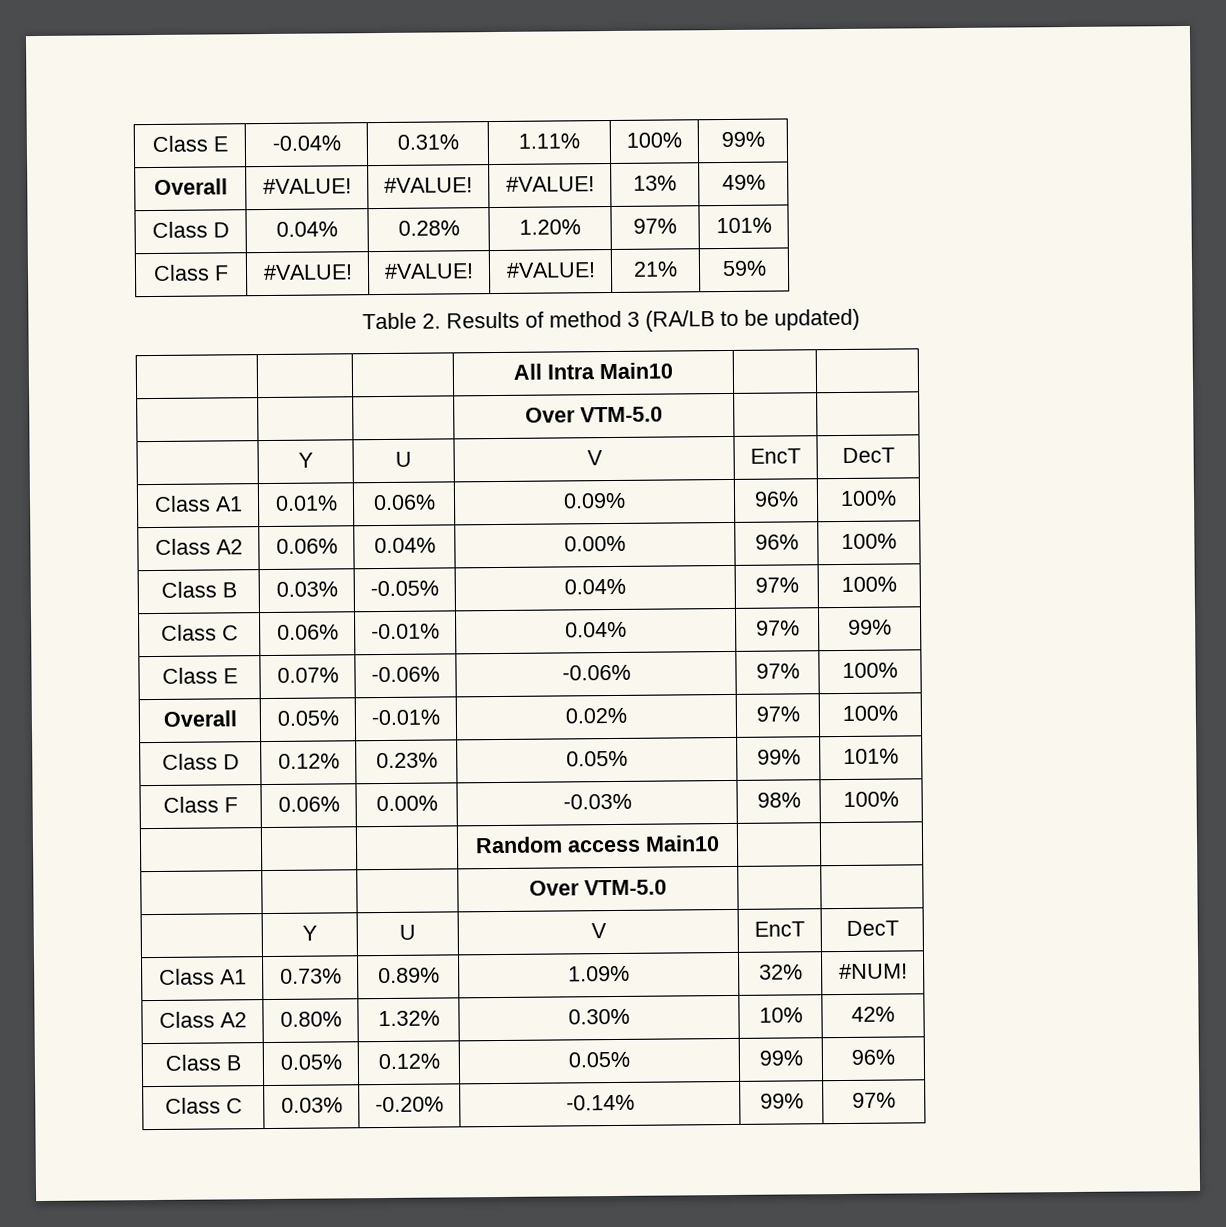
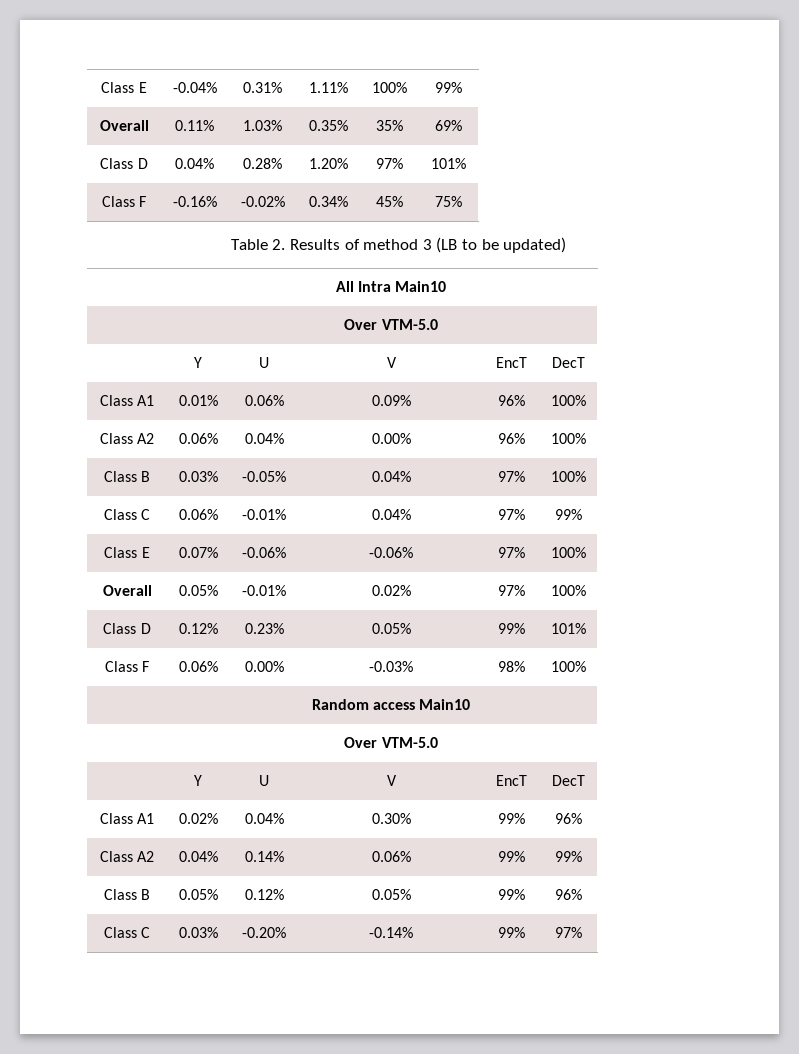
[262,178,352,195] [384,177,473,193] [505,176,595,192] [633,175,677,191] [721,174,766,191] #VALUE! | #VALUE! | #VALUE! | 13% | 49% -> [175,120,214,131] [243,120,282,131] [308,120,348,131] [375,120,403,131] [435,120,462,131] 0.11% | 1.03% | 0.35% | 35% | 69%
[262,264,353,281] [384,263,474,279] [505,262,596,278] [633,261,678,277] [721,260,767,277] #VALUE! | #VALUE! | #VALUE! | 21% | 59% -> [172,196,217,207] [240,196,285,207] [308,196,348,207] [375,196,403,207] [435,196,462,207] -0.16% | -0.02% | 0.34% | 45% | 75%
[644,310,715,332] (RA/LB -> [436,237,458,253] (LB
[279,968,342,984] [377,967,440,984] [568,965,630,982] [758,964,803,980] [838,963,908,980] [158,1011,247,1028] [279,1011,342,1027] [377,1010,440,1027] [568,1008,630,1025] [758,1007,803,1023] [851,1006,895,1022] 0.73% | 0.89% | 1.09% | 32% | #NUM! // Class A2 | 0.80% | 1.32% | 0.30% | 10% | 42% -> [178,813,218,824] [244,813,284,824] [371,813,411,824] [497,813,525,824] [554,813,582,824] [99,851,155,862] [178,851,218,862] [244,851,284,862] [371,851,411,862] [497,851,525,862] [554,851,582,862] 0.02% | 0.04% | 0.30% | 99% | 96% // Class A2 | 0.04% | 0.14% | 0.06% | 99% | 99%

